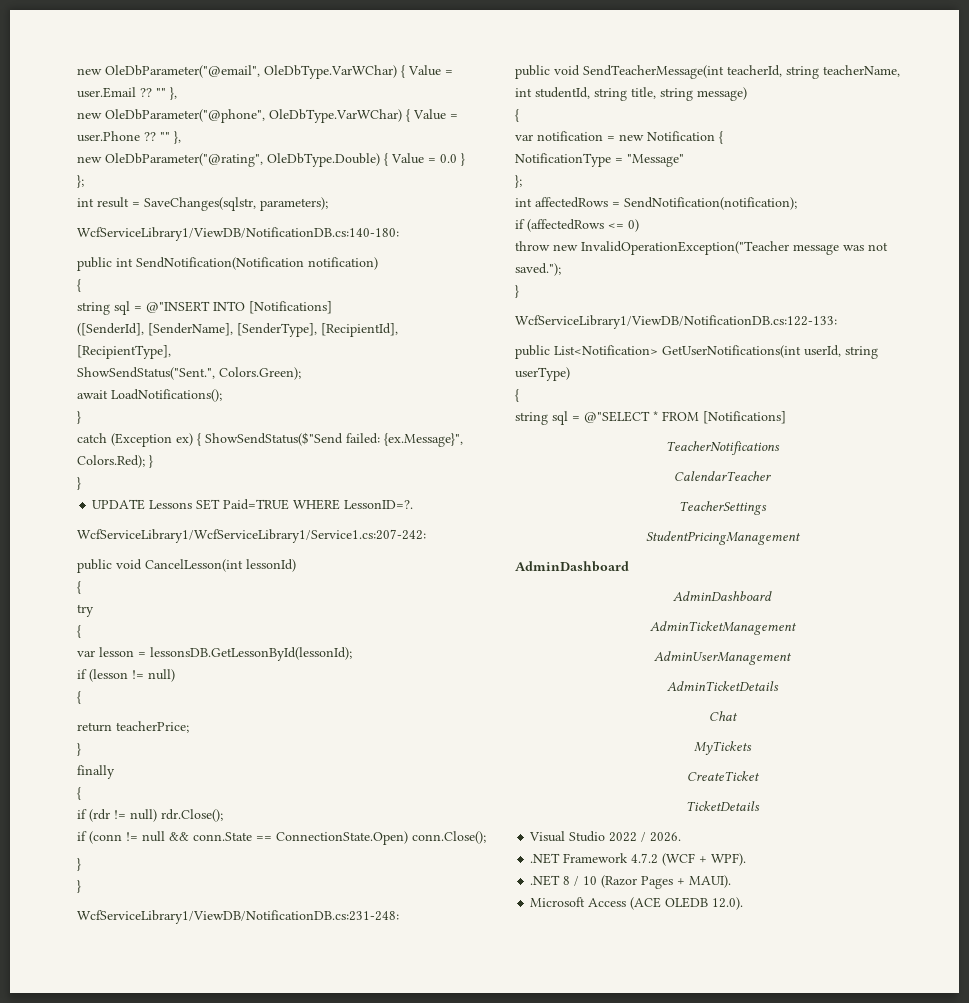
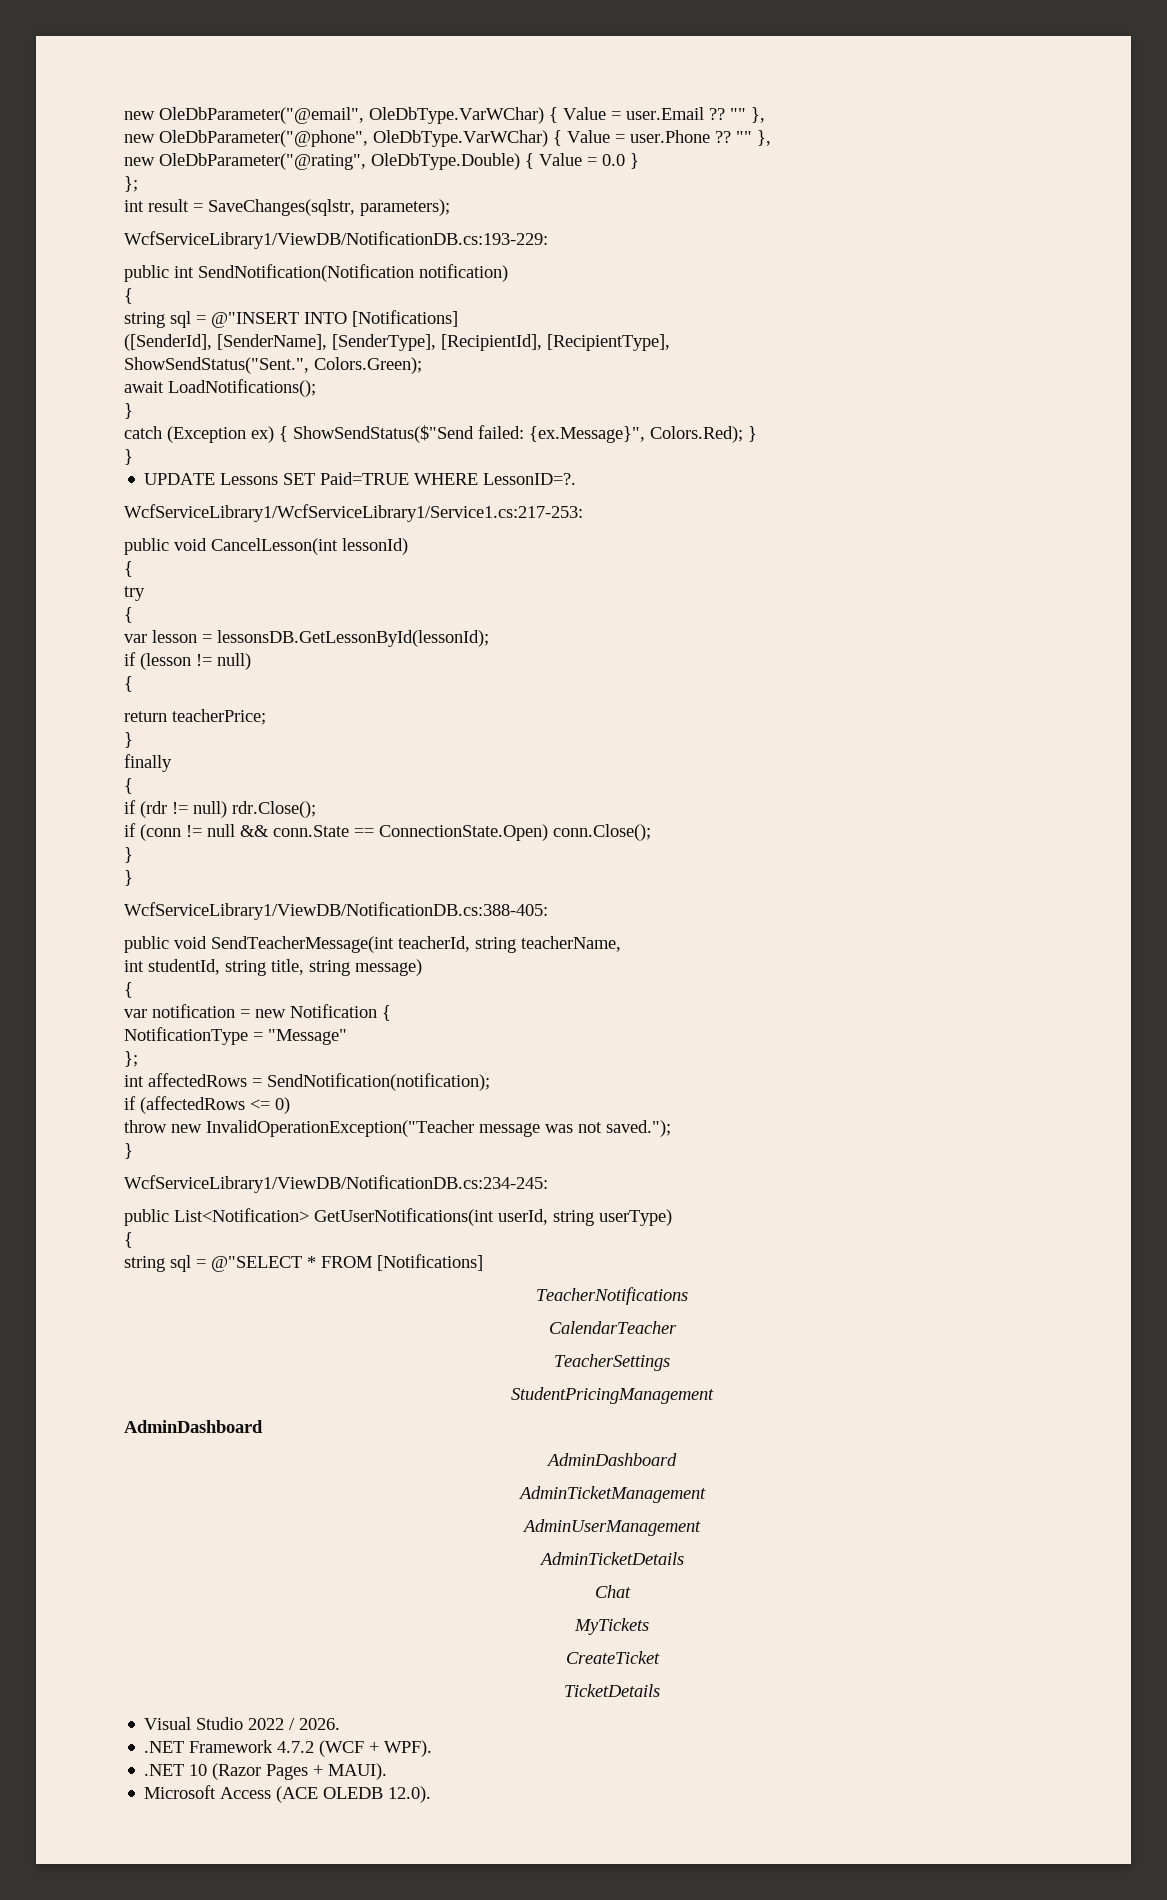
[77,227,399,241] WcfServiceLibrary1/ViewDB/NotificationDB.cs:140-180: -> [124,231,548,249] WcfServiceLibrary1/ViewDB/NotificationDB.cs:193-229:
[77,529,426,543] WcfServiceLibrary1/WcfServiceLibrary1/Service1.cs:207-242: -> [124,504,583,522] WcfServiceLibrary1/WcfServiceLibrary1/Service1.cs:217-253:
[77,910,399,924] WcfServiceLibrary1/ViewDB/NotificationDB.cs:231-248: -> [124,902,548,920] WcfServiceLibrary1/ViewDB/NotificationDB.cs:388-405:
[515,315,837,329] WcfServiceLibrary1/ViewDB/NotificationDB.cs:122-133: -> [124,1175,548,1193] WcfServiceLibrary1/ViewDB/NotificationDB.cs:234-245:
[563,876,580,886] 8 / -> (185, 1770) none

